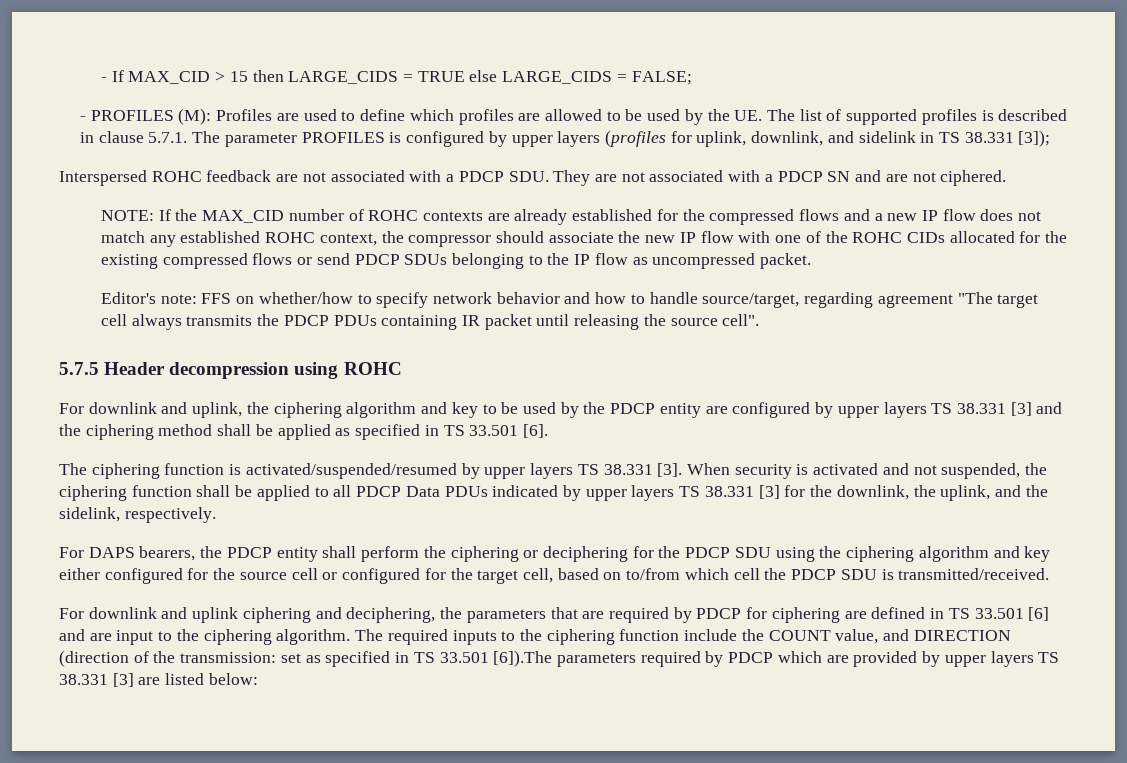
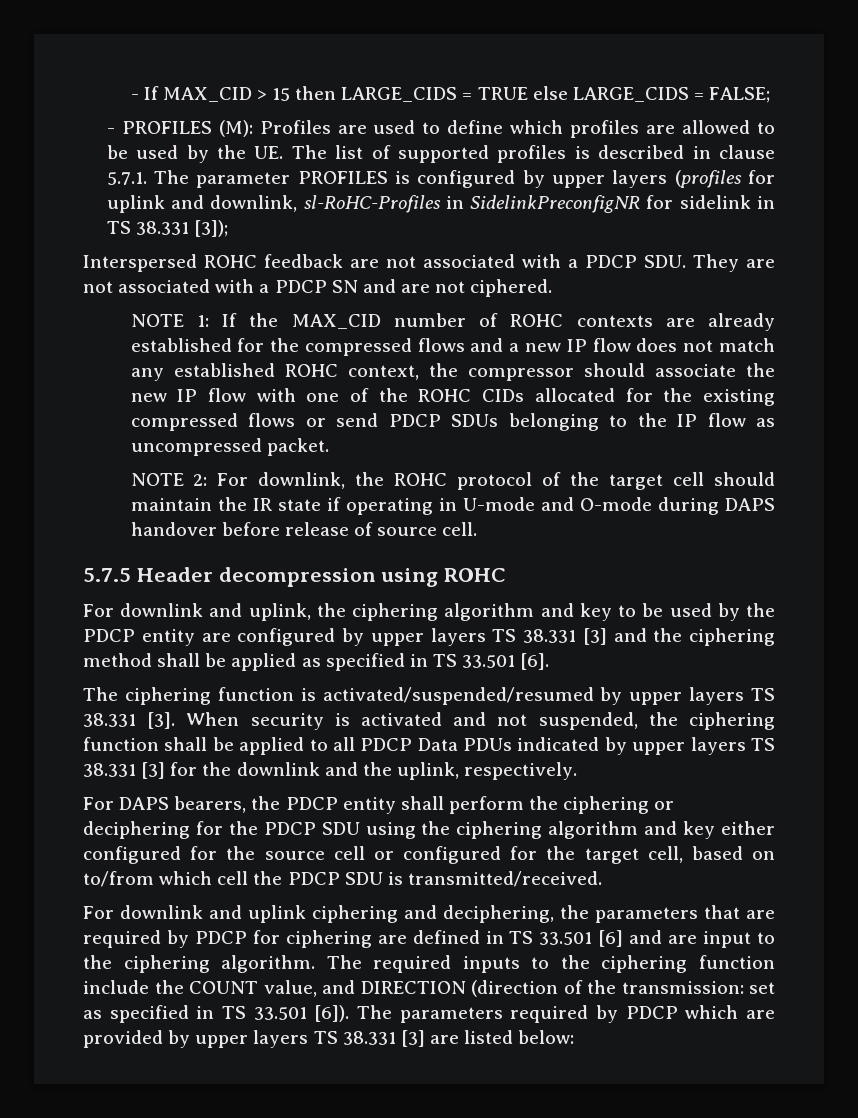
[696,131,854,147] uplink, downlink, and -> [106,195,674,213] uplink and downlink, sl-RoHC-Profiles in SidelinkPreconfigNR for
[100,210,154,221] NOTE: -> [130,314,209,327] NOTE 1:
[100,292,1039,308] [100,314,760,330] Editor's note: FFS on whether/how to specify network behavior and how to handle source/target, regarding agreement "The target cell always transmits the PDCP PDUs containing IR packet until releasing the source cell". -> [130,472,775,490] [130,497,775,515] [130,522,478,536] NOTE 2: For downlink, the ROHC protocol of the target cell should maintain the IR state if operating in U-mode and O-mode during DAPS handover before release of source cell.
[836,485,1048,501] [59,507,120,522] downlink, the uplink, and the sidelink, -> [236,762,459,780] downlink and the uplink,
[493,650,553,667] [6]).The -> [314,1005,392,1022] [6]). The

